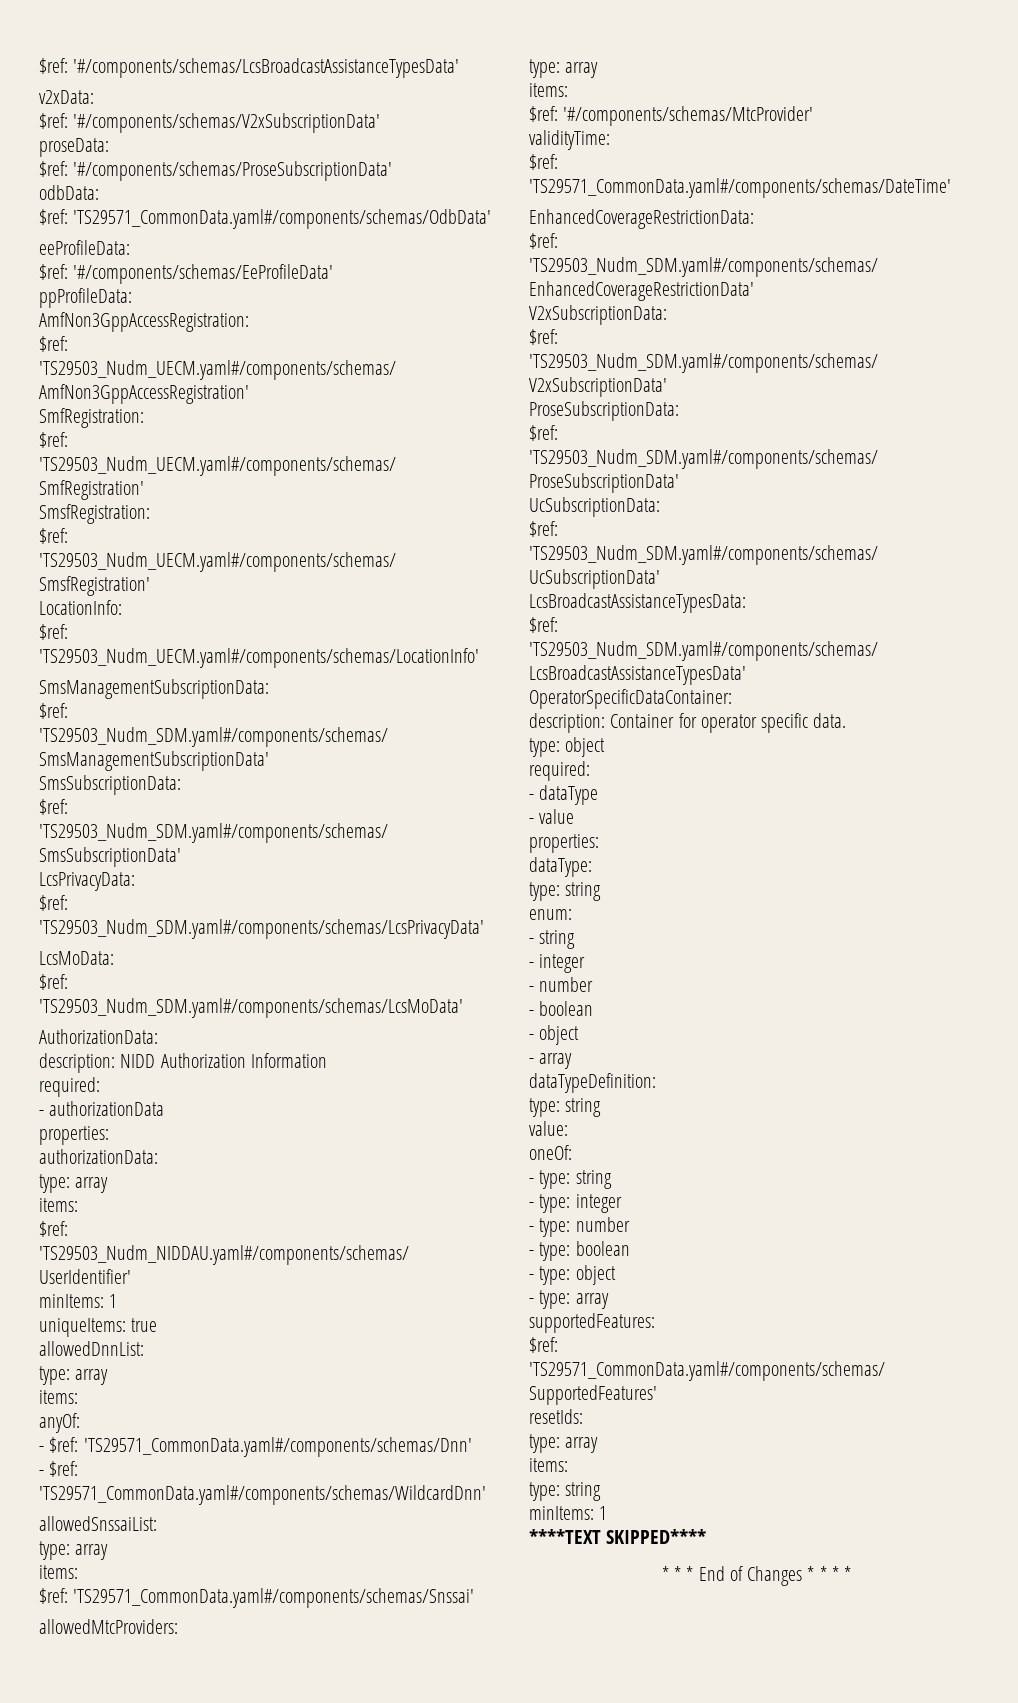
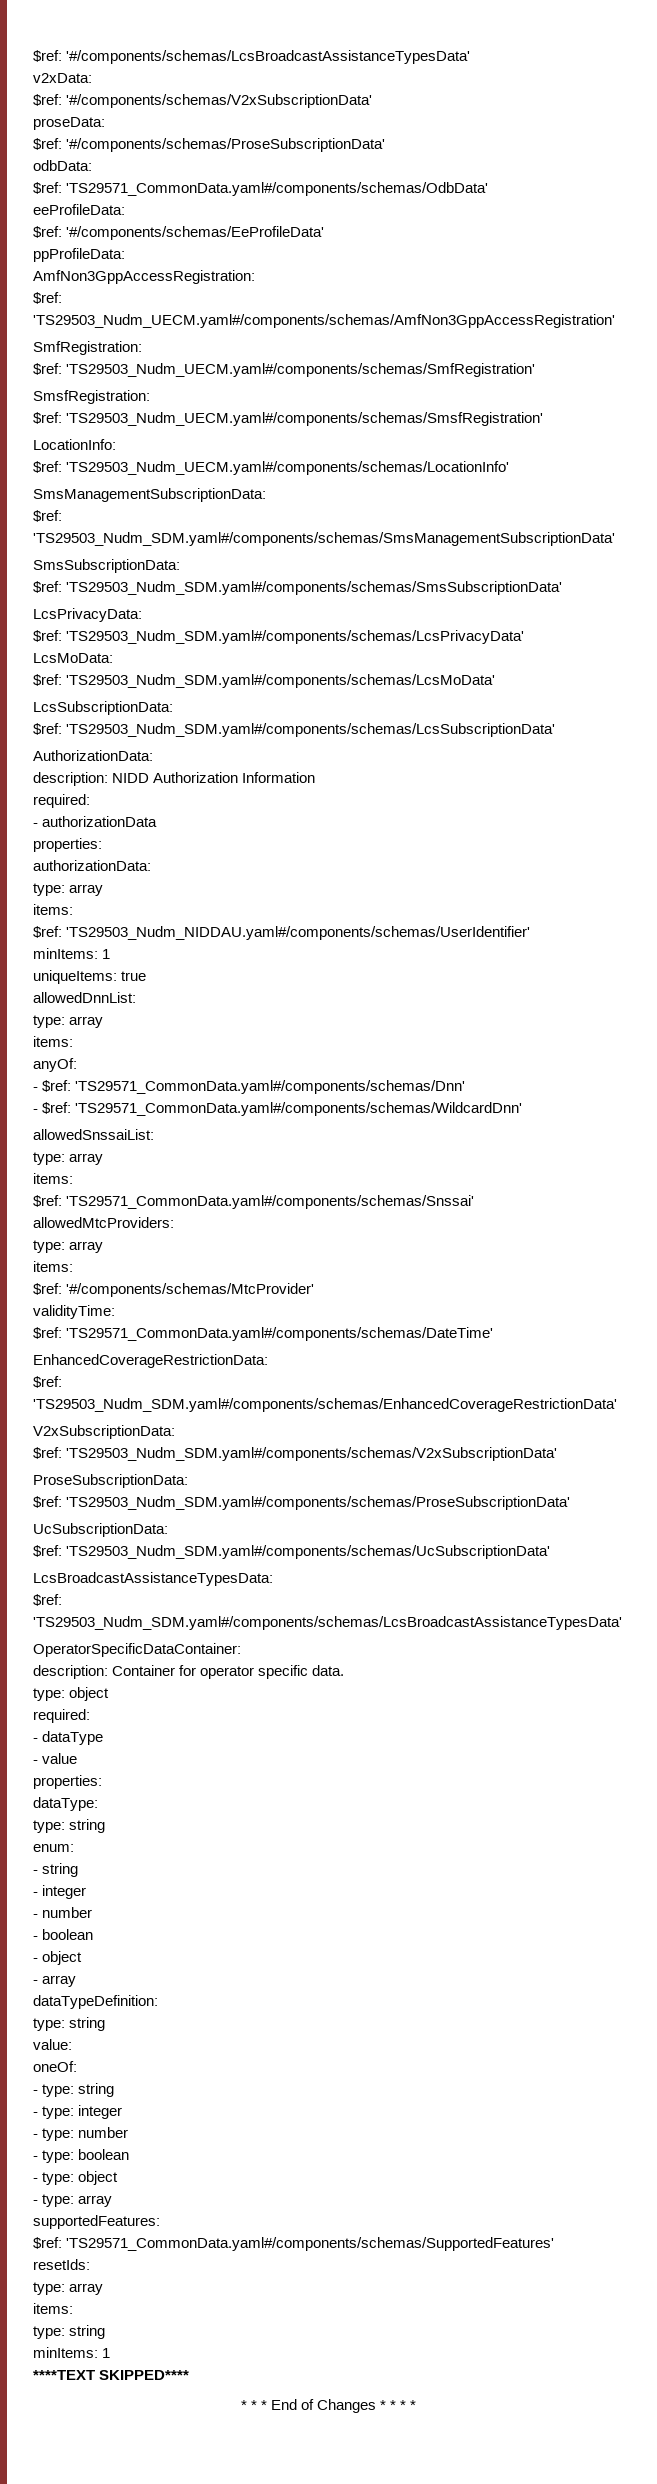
(463, 1008) none -> [33,701,173,715] [33,723,556,737] // LcsSubscriptionData: // $ref: 'TS29503_Nudm_SDM.yaml#/components/schemas/LcsSubscriptionData'

